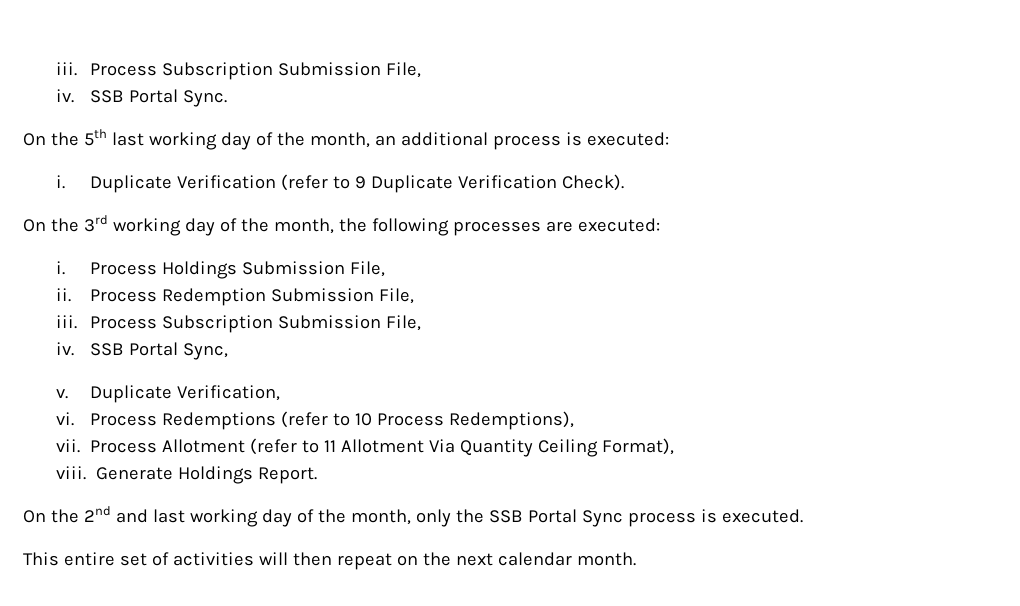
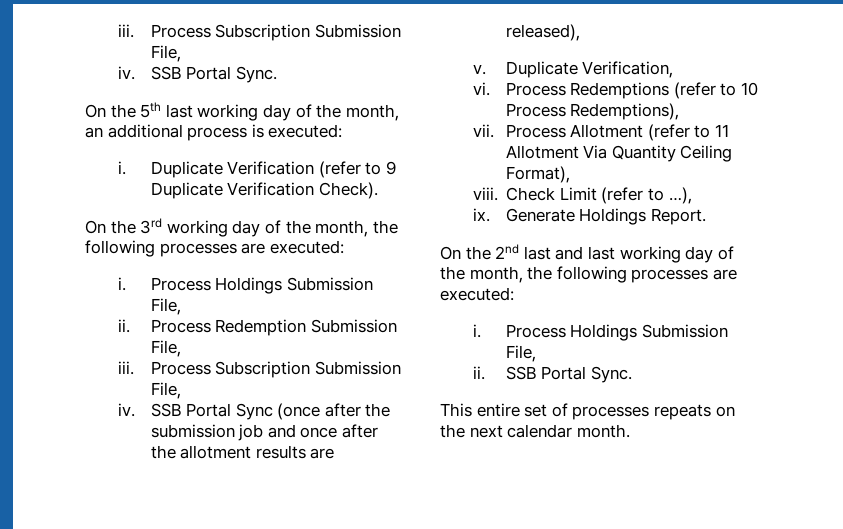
[182,343,228,360] Sync, -> [235,403,391,420] [150,424,378,441] [150,445,335,459] [505,24,580,41] Sync (once after the submission job and once after the allotment results are released),
(87, 473) none -> [506,187,692,204] [472,208,490,222] Check Limit (refer to …), // ix.
(111, 514) none -> [523,246,551,260] last
[415,509,803,527] only the SSB Portal Sync process is executed. -> [527,266,737,283] [440,287,514,301] [472,324,728,341] [505,345,536,362] [472,366,632,383] the following processes are executed: // i. Process Holdings Submission File, // ii. SSB Portal Sync.
[172,552,392,570] activities will then repeat -> [572,404,711,420] processes repeats

